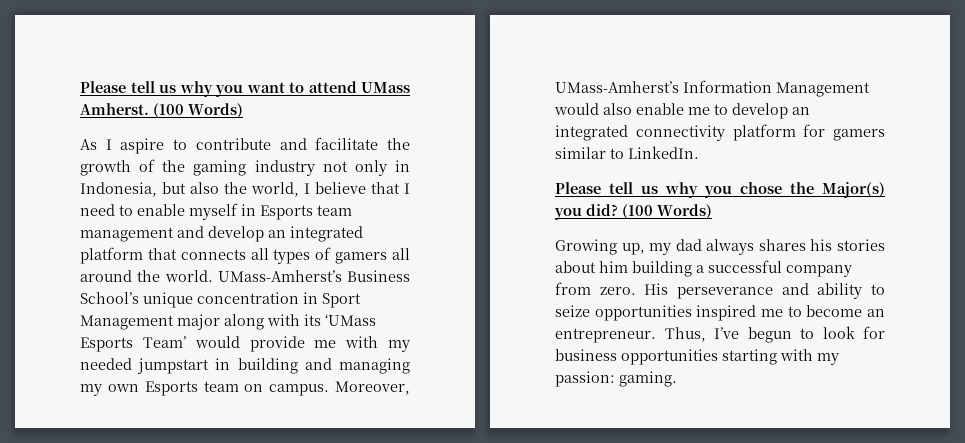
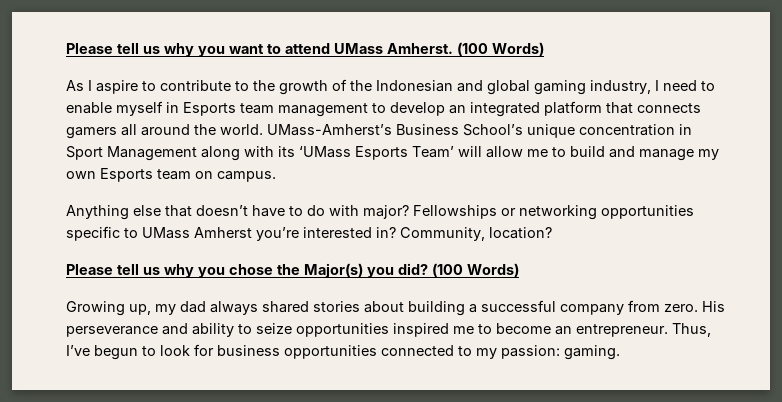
[279,137,379,150] and facilitate -> [235,81,249,91] to
[193,160,410,176] [80,182,400,197] gaming industry not only in Indonesia, but also the world, I believe that -> [376,80,651,95] Indonesian and global gaming industry,
[177,226,204,238] and -> [372,103,386,113] to
[250,247,332,264] all types of -> (701, 108) none
[177,314,220,330] major -> (197, 153) none
[194,336,410,352] [80,358,410,374] would provide me with my needed jumpstart in building and managing -> [458,146,694,161] will allow me to build and manage
[335,381,410,395] [555,80,870,97] [554,103,810,119] [555,124,885,141] [555,146,699,159] Moreover, UMass-Amherst’s Information Management would also enable me to develop an integrated connectivity platform for gamers similar to LinkedIn. -> [66,205,694,220] [66,226,552,241] // Anything else that doesn’t have to do with major? Fellowships or networking opportunities specific to UMass Amherst you’re interested in? Community, location?
[758,239,833,251] shares his -> [262,301,309,313] shared
[599,261,628,273] him -> (404, 307) none
[722,349,813,365] starting with -> [381,345,472,356] connected to

